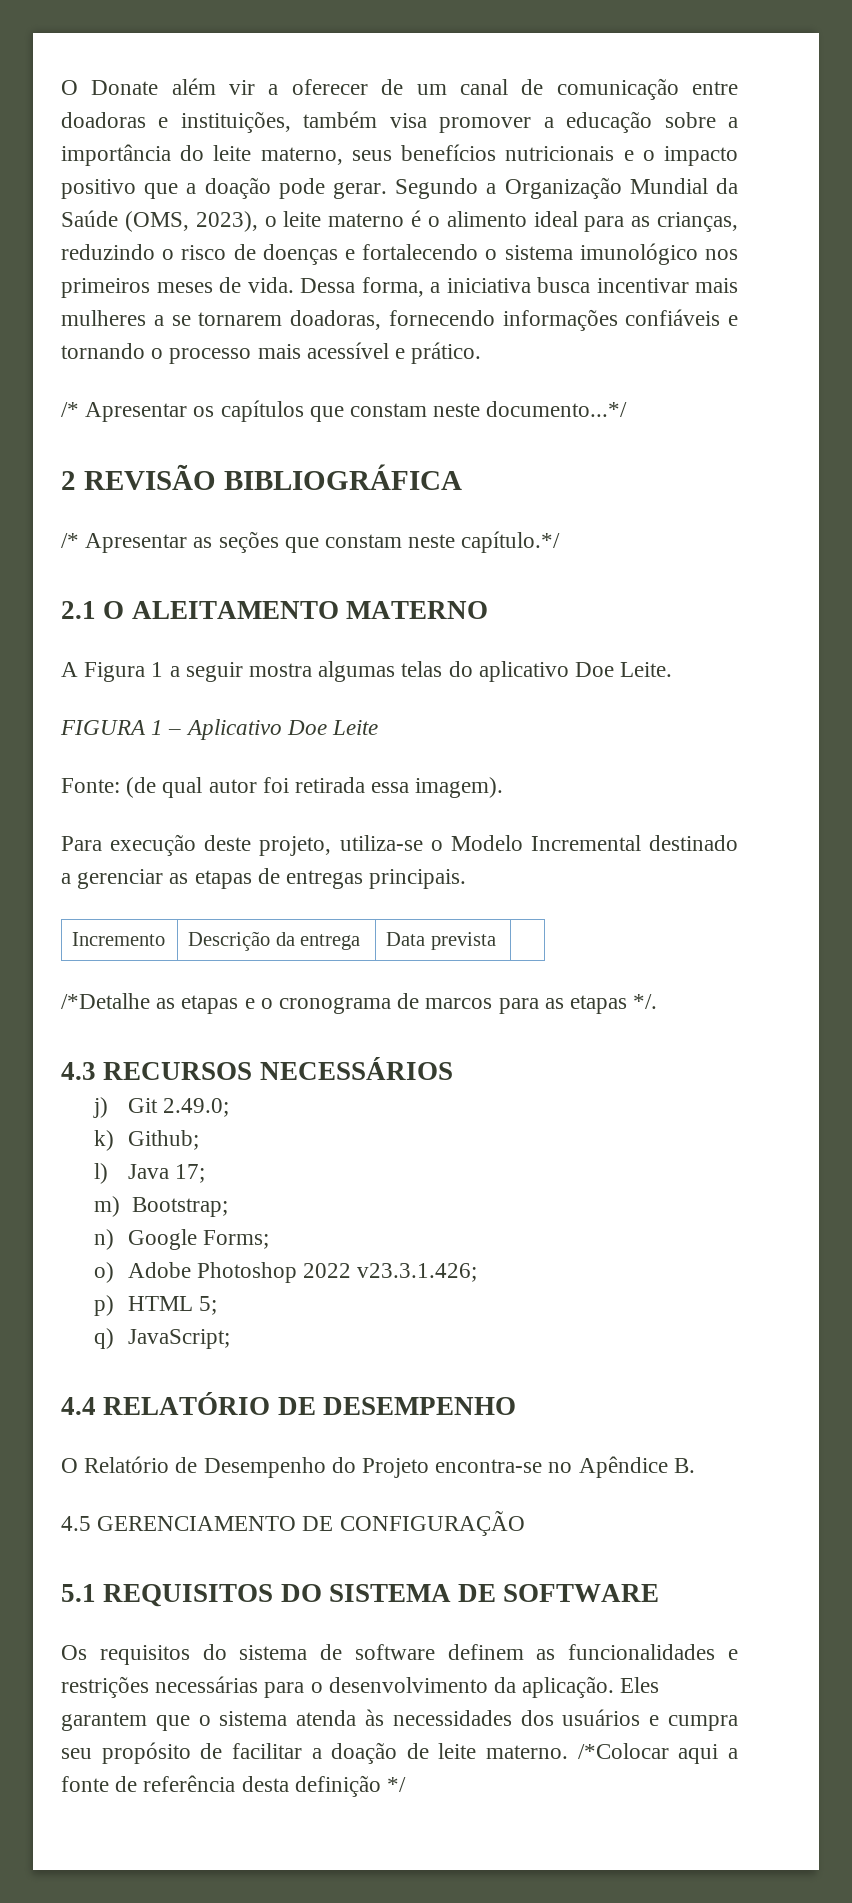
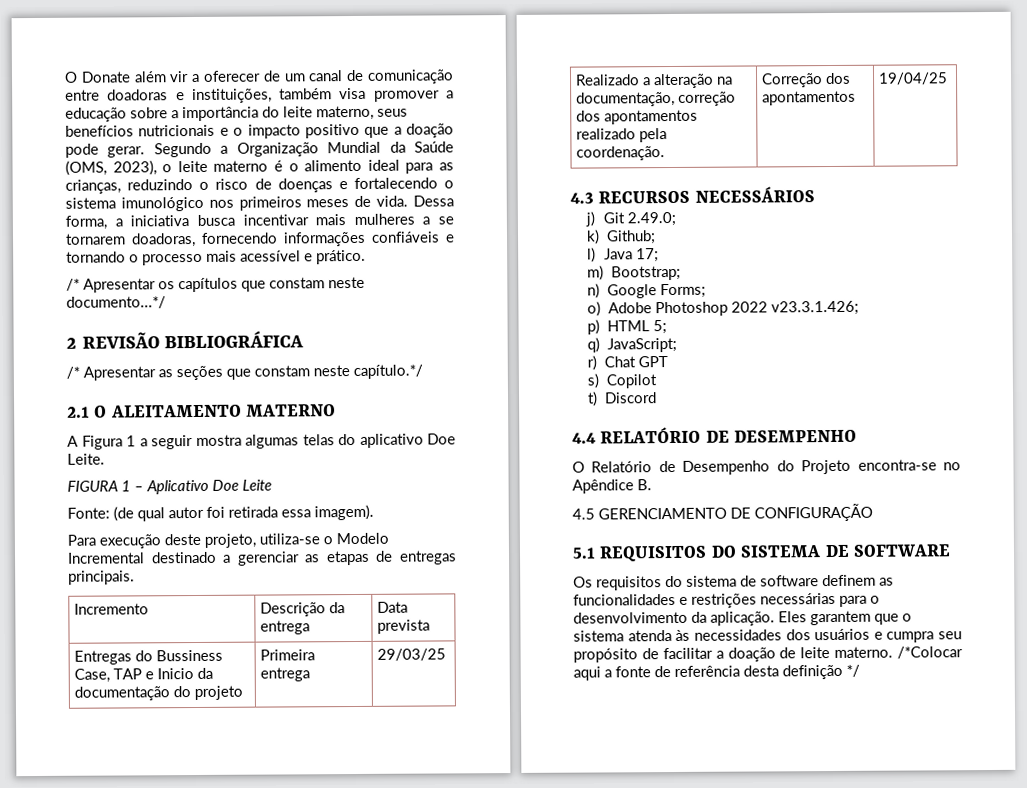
[61,993,658,1014] | // /*Detalhe as etapas e o cronograma de marcos para as etapas */. -> [74,649,224,665] [74,667,214,683] [74,685,244,701] [260,649,316,661] [260,667,311,682] [377,648,447,661] [575,73,734,89] [576,91,737,107] [576,109,699,125] [576,128,668,143] [576,146,666,161] [761,72,852,88] [762,90,857,106] [878,72,949,85] // Entregas do Bussiness Case, TAP e Inicio da documentação do projeto | Primeira entrega | 29/03/25 // Realizado a alteração na documentação, correção dos apontamentos realizado pela coordenação. | Correção dos apontamentos | 19/04/25
(230, 1339) none -> [587,355,668,371] [587,373,657,389] [587,391,657,407] // r) Chat GPT // s) Copilot // t) Discord

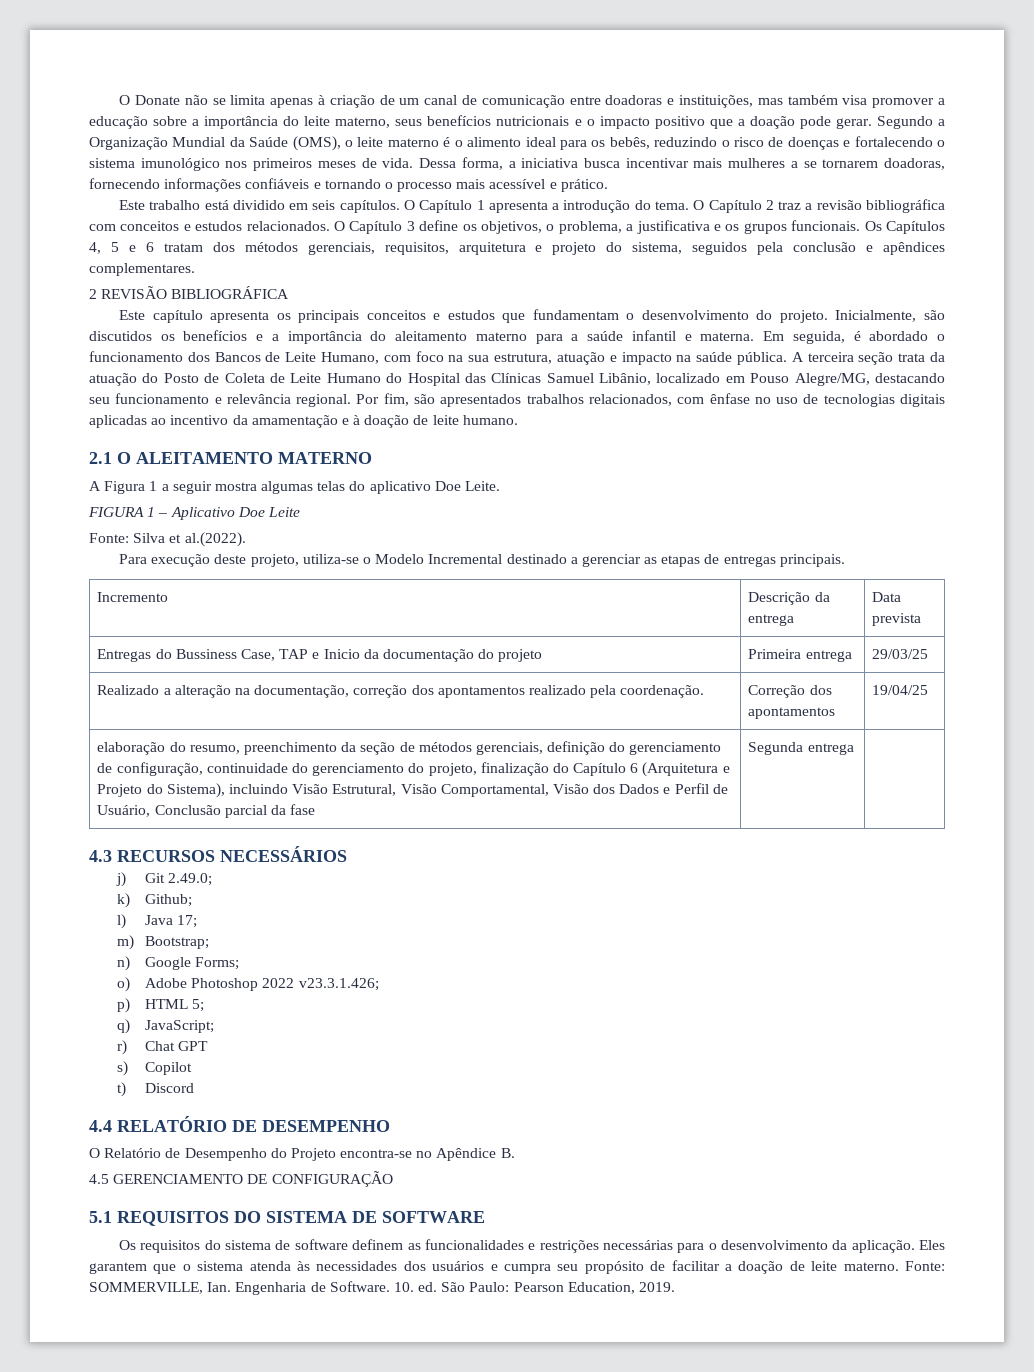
[133,70,261,83] além vir a oferecer -> [184,95,375,108] não se limita apenas à criação
(272, 96) none -> [757,98,783,105] mas
[65,160,157,176] (OMS, 2023), -> [292,136,341,151] (OMS),
[439,162,454,171] [65,179,121,194] as crianças, -> [591,137,650,149] os bebês,
[66,276,365,293] [66,296,166,309] [66,330,305,349] [66,364,423,381] /* Apresentar os capítulos que constam neste documento...*/ // 2 REVISÃO BIBLIOGRÁFICA // /* Apresentar as seções que constam neste capítulo.*/ -> [119,199,946,213] [89,220,945,234] [89,242,946,255] [89,263,195,276] [89,286,290,299] [119,309,945,323] [89,330,945,344] [89,351,946,365] [89,373,946,386] [89,393,945,407] [89,415,518,428] Este trabalho está dividido em seis capítulos. O Capítulo 1 apresenta a introdução do tema. O Capítulo 2 traz a revisão bibliográfica com conceitos e estudos relacionados. O Capítulo 3 define os objetivos, o problema, a justificativa e os grupos funcionais. Os Capítulos 4, 5 e 6 tratam dos métodos gerenciais, requisitos, arquitetura e projeto do sistema, seguidos pela conclusão e apêndices complementares. // 2 REVISÃO BIBLIOGRÁFICA // Este capítulo apresenta os principais conceitos e estudos que fundamentam o desenvolvimento do projeto. Inicialmente, são discutidos os benefícios e a importância do aleitamento materno para a saúde infantil e materna. Em seguida, é abordado o funcionamento dos Bancos de Leite Humano, com foco na sua estrutura, atuação e impacto na saúde pública. A terceira seção trata da atuação do Posto de Coleta de Leite Humano do Hospital das Clínicas Samuel Libânio, localizado em Pouso Alegre/MG, destacando seu funcionamento e relevância regional. Por fim, são apresentados trabalhos relacionados, com ênfase no uso de tecnologias digitais aplicadas ao incentivo da amamentação e à doação de leite humano.
[113,504,374,522] (de qual autor foi retirada essa imagem). -> [133,532,246,547] Silva et al.(2022).
(949, 78) none -> [97,741,722,755] [97,762,730,777] [97,783,728,798] [97,804,316,818] [748,742,854,755] // elaboração do resumo, preenchimento da seção de métodos gerenciais, definição do gerenciamento de configuração, continuidade do gerenciamento do projeto, finalização do Capítulo 6 (Arquitetura e Projeto do Sistema), incluindo Visão Estrutural, Visão Comportamental, Visão dos Dados e Perfil de Usuário, Conclusão parcial da fase | Segunda entrega |
[897,646,963,659] [573,664,860,681] /*Colocar aqui a fonte de referência desta definição */ -> [904,1261,945,1271] [89,1281,676,1295] Fonte: SOMMERVILLE, Ian. Engenharia de Software. 10. ed. São Paulo: Pearson Education, 2019.

